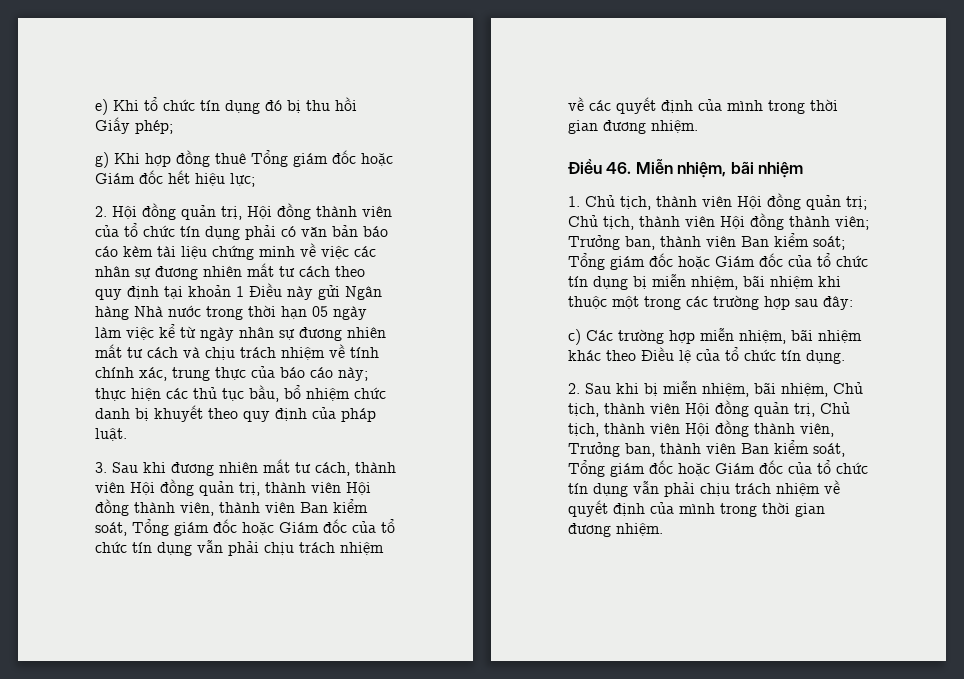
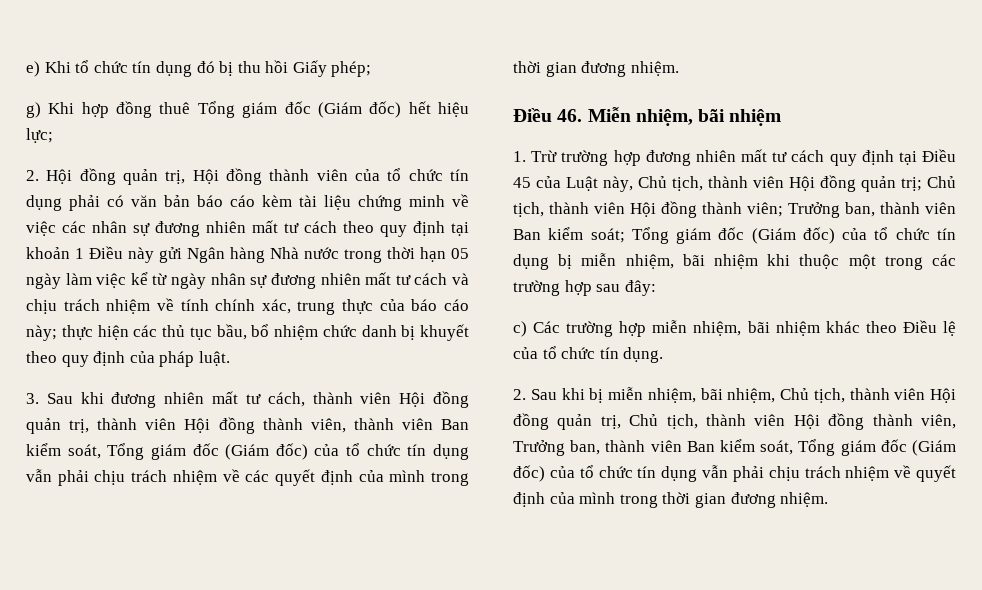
[361,153,393,166] [95,170,163,184] hoặc Giám đốc -> [317,101,402,118] (Giám đốc)
[242,519,347,535] hoặc Giám đốc -> [225,443,308,460] (Giám đốc)
(580, 201) none -> [531,149,956,166] [513,176,633,192] Trừ trường hợp đương nhiên mất tư cách quy định tại Điều 45 của Luật này,
[678,253,783,269] hoặc Giám đốc -> [751,227,835,244] (Giám đốc)
[678,460,783,476] hoặc Giám đốc -> [911,440,956,456] [513,465,545,482] (Giám đốc)

